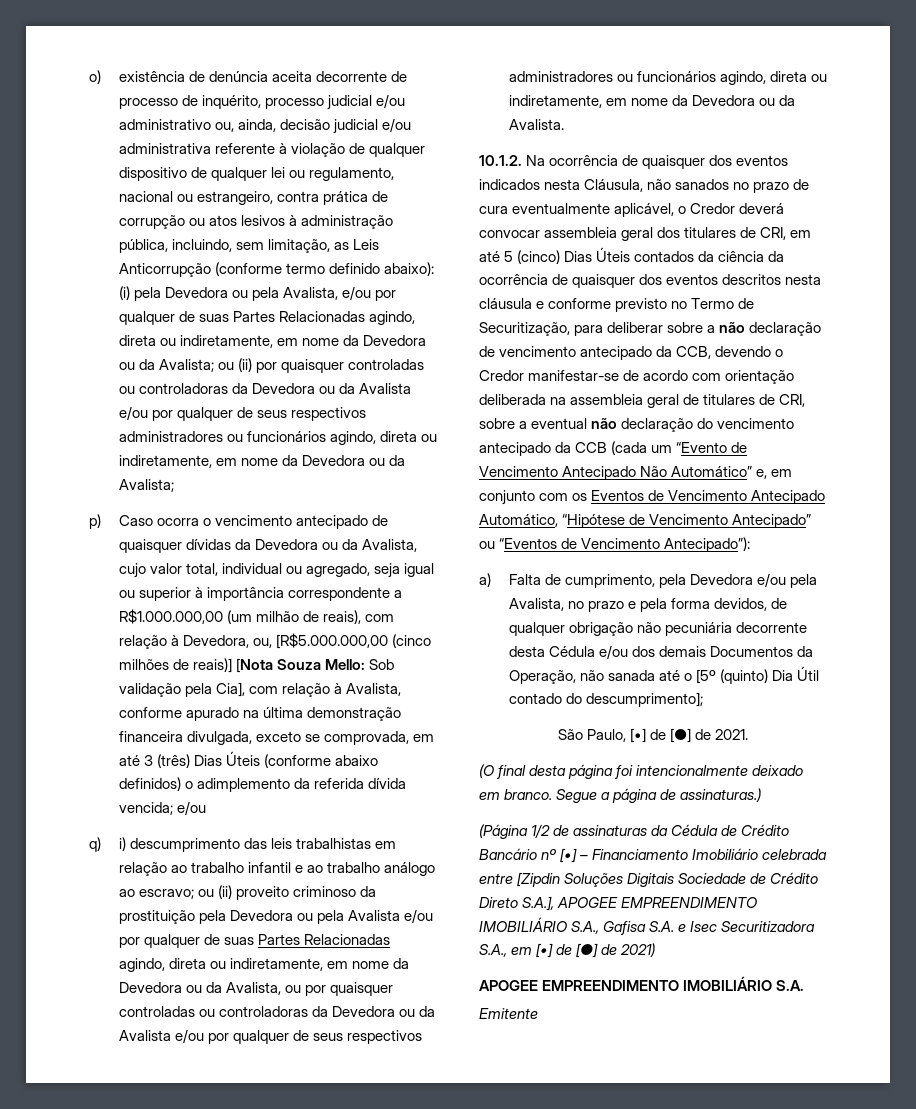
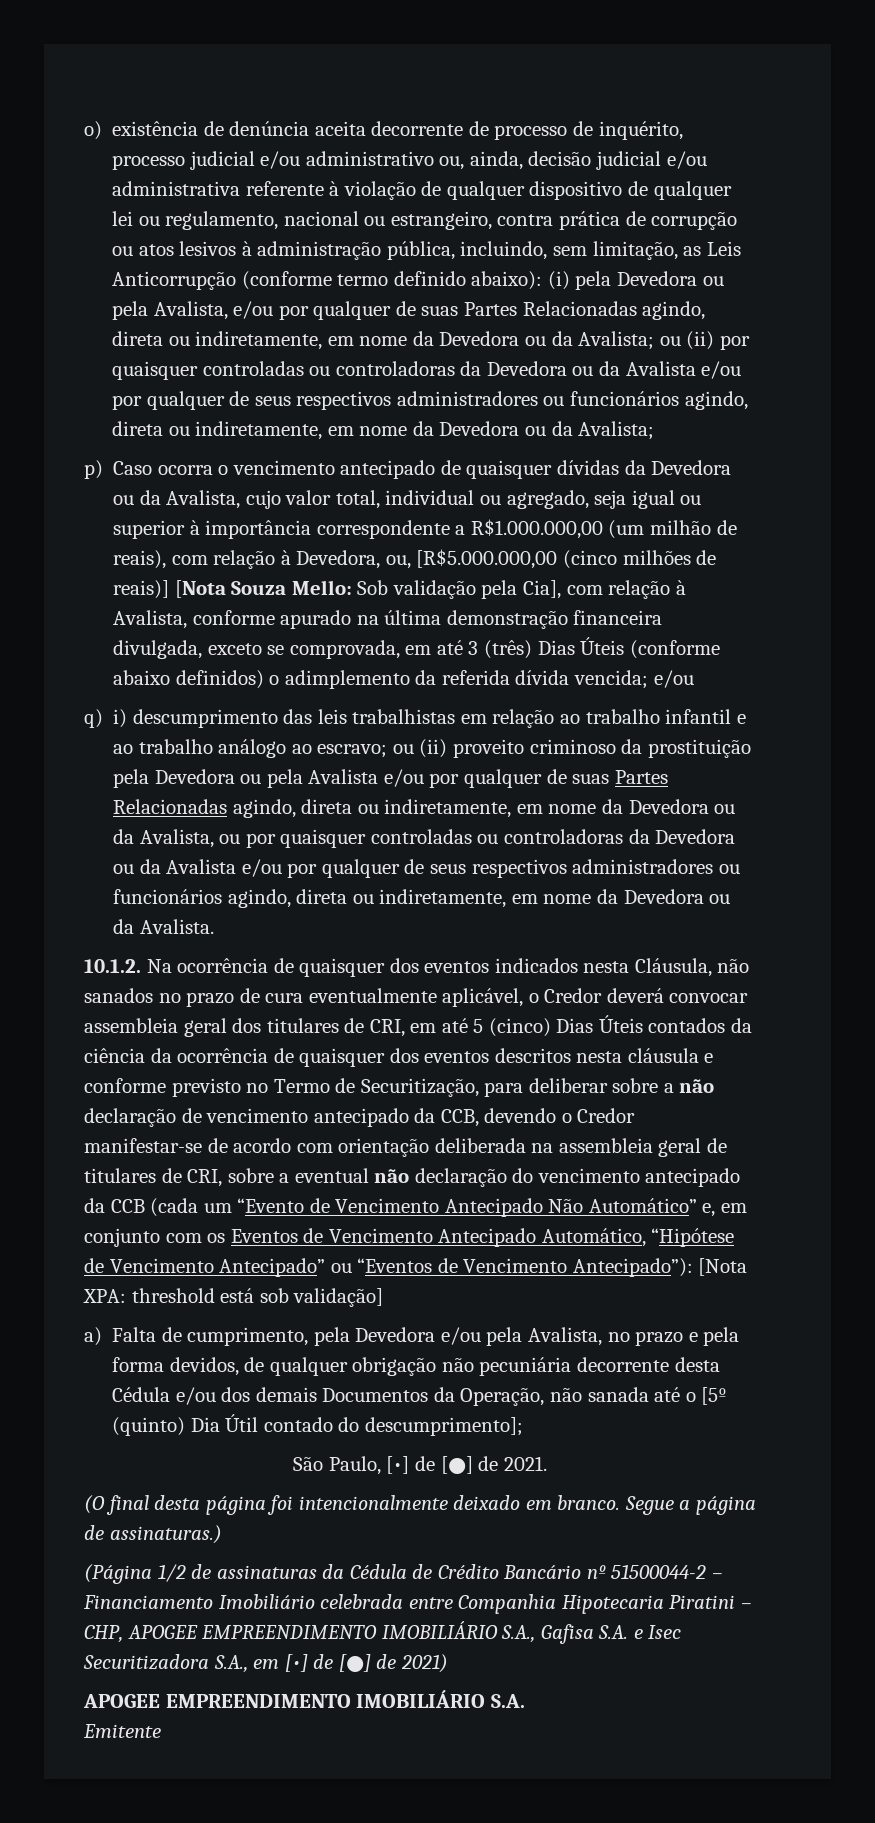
(751, 544) none -> [698,1258,748,1276] [83,1288,384,1307] [Nota XPA: threshold está sob validação]
[560,848,578,863] [•] -> [611,1564,707,1579] 51500044-2
[517,872,819,887] [479,896,555,911] [Zipdin Soluções Digitais Sociedade de Crédito Direto S.A.], -> [458,1594,752,1614] [84,1625,123,1643] Companhia Hipotecaria Piratini – CHP,

